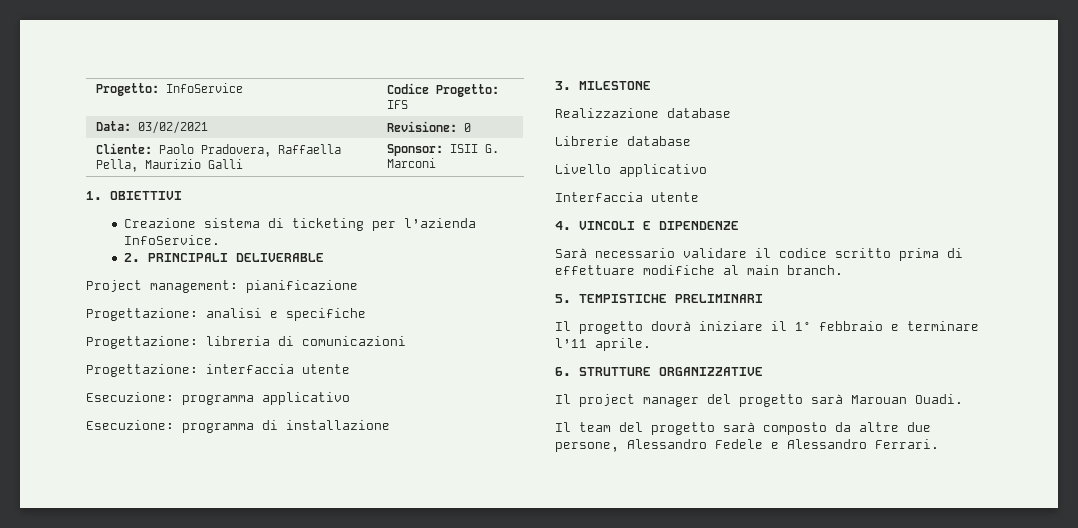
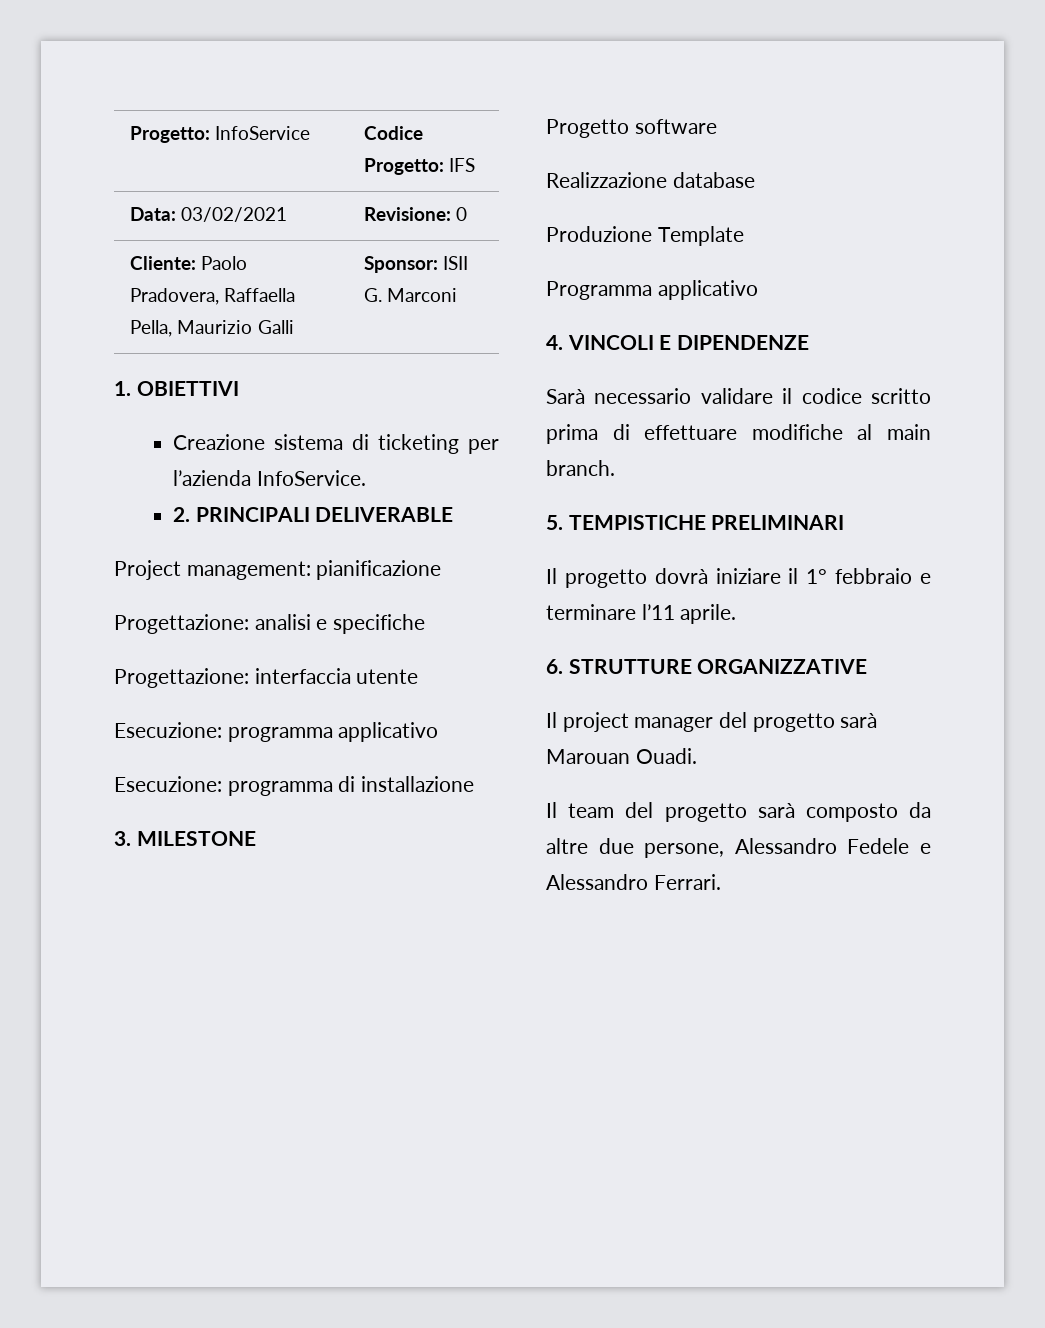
[86,336,406,349] // Progettazione: libreria di comunicazioni -> (426, 624) none
(651, 85) none -> [546,119,717,138] // Progetto software
[555,136,691,146] [555,164,707,177] [555,192,699,202] Librerie database // Livello applicativo // Interfaccia utente -> [546,226,744,246] [546,280,758,300] Produzione Template // Programma applicativo

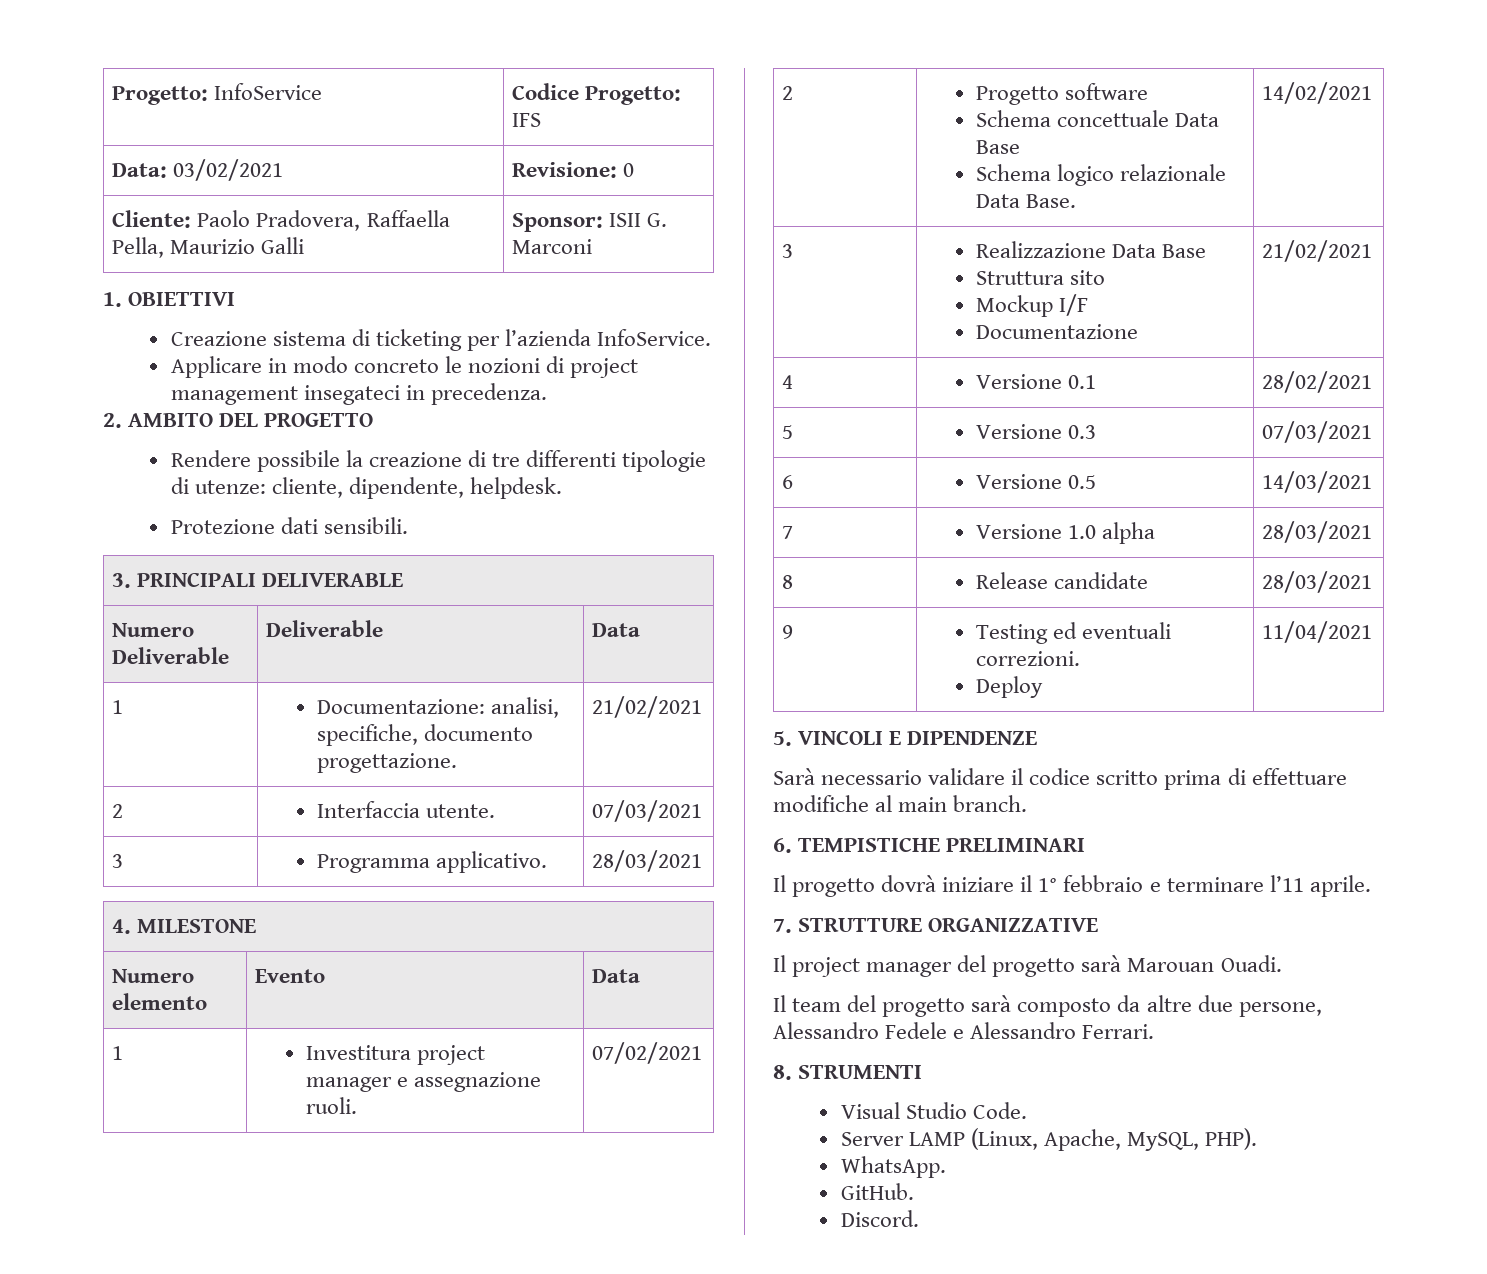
[172,507,454,522] [114,560,442,580] [114,614,426,634] [114,668,419,688] [114,722,439,742] [114,776,475,796] [114,831,256,846] [546,119,717,138] [546,172,755,188] [546,226,744,246] [546,280,758,300] [546,335,563,350] 2. PRINCIPALI DELIVERABLE // Project management: pianificazione // Progettazione: analisi e specifiche // Progettazione: interfaccia utente // Esecuzione: programma applicativo // Esecuzione: programma di installazione // 3. MILESTONE // Progetto software // Realizzazione database // Produzione Template // Programma applicativo // 4. -> [170,356,639,378] [170,383,547,405] [103,413,374,428] [170,450,707,472] [170,477,562,499] [170,517,408,534] [112,572,404,588] [112,623,195,637] [112,647,230,664] [266,620,384,637] [592,623,641,637] [112,700,124,714] [316,697,559,718] [316,724,533,746] [316,753,457,773] [592,696,703,718] [112,804,124,818] [316,801,495,818] [592,800,703,822] [112,854,124,868] [316,851,547,873] [592,850,703,872] [112,919,257,934] [112,969,195,983] [112,993,208,1010] [255,969,326,983] [592,969,641,983] [112,1046,124,1060] [305,1045,485,1065] [305,1072,541,1092] [305,1097,357,1114] [592,1042,703,1064] [782,86,794,100] [975,83,1148,105] [975,110,1219,127] [975,140,1020,154] [975,164,1226,186] [975,194,1076,208] [1262,82,1373,104] [782,244,794,258] [975,241,1206,258] [975,270,1105,285] [975,294,1088,317] [975,324,1138,339] [1262,240,1373,262] [782,375,794,389] [975,374,1096,389] [1262,371,1373,393] [782,425,794,439] [975,424,1096,439] [1262,421,1373,443] [782,475,794,489] [975,474,1096,489] [1262,471,1373,493] [782,526,794,539] [975,522,1155,544] [1262,521,1373,543] [782,575,794,589] [975,572,1148,589] [1262,571,1373,593] [782,625,794,639] [975,622,1171,644] [975,651,1080,666] [975,676,1043,698] [1262,621,1373,643] [773,731,792,746] Applicare in modo concreto le nozioni di project management insegateci in precedenza. // 2. AMBITO DEL PROGETTO // Rendere possibile la creazione di tre differenti tipologie di utenze: cliente, dipendente, helpdesk. // Protezione dati sensibili. // 3. PRINCIPALI DELIVERABLE // Numero Deliverable | Deliverable | Data // 1 | Documentazione: analisi, specifiche, documento progettazione. | 21/02/2021 // 2 | Interfaccia utente. | 07/03/2021 // 3 | Programma applicativo. | 28/03/2021 // 4. MILESTONE // Numero elemento | Evento | Data // 1 | Investitura project manager e assegnazione ruoli. | 07/02/2021 // 2 | Progetto software // Schema concettuale Data Base // Schema logico relazionale Data Base. | 14/02/2021 // 3 | Realizzazione Data Base // Struttura sito // Mockup I/F // Documentazione | 21/02/2021 // 4 | Versione 0.1 | 28/02/2021 // 5 | Versione 0.3 | 07/03/2021 // 6 | Versione 0.5 | 14/03/2021 // 7 | Versione 1.0 alpha | 28/03/2021 // 8 | Release candidate | 28/03/2021 // 9 | Testing ed eventuali correzioni. // Deploy | 11/04/2021 // 5.
[546,515,563,530] 5. -> [773,838,792,853] 6.
[546,659,563,674] 6. -> [773,919,792,933] 7.
(721, 882) none -> [773,1065,923,1080] [840,1102,1027,1119] [840,1128,1257,1151] [840,1156,946,1178] [840,1183,914,1200] [840,1210,919,1227] // 8. STRUMENTI // Visual Studio Code. // Server LAMP (Linux, Apache, MySQL, PHP). // WhatsApp. // GitHub. // Discord.

